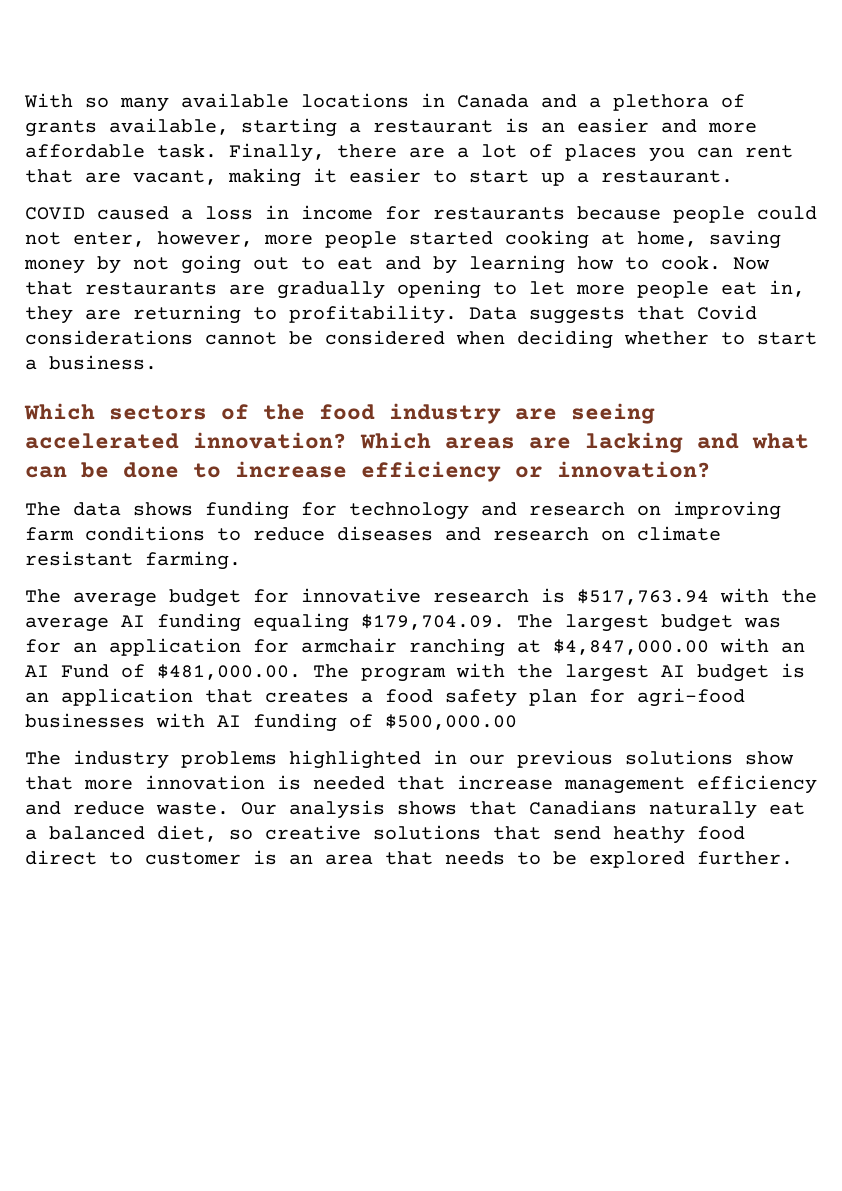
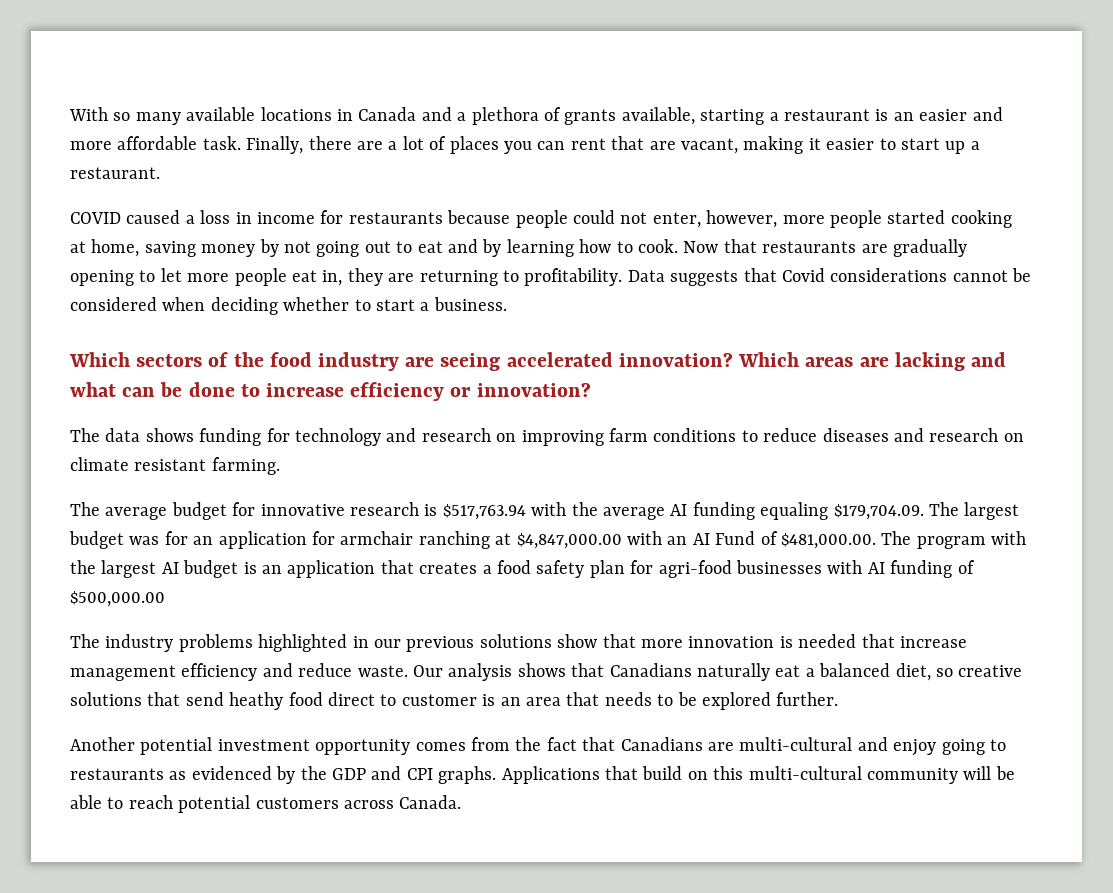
(793, 858) none -> [70,737,1006,756] [70,766,1015,784] [70,795,462,813] // Another potential investment opportunity comes from the fact that Canadians are multi-cultural and enjoy going to restaurants as evidenced by the GDP and CPI graphs. Applications that build on this multi-cultural community will be able to reach potential customers across Canada.

